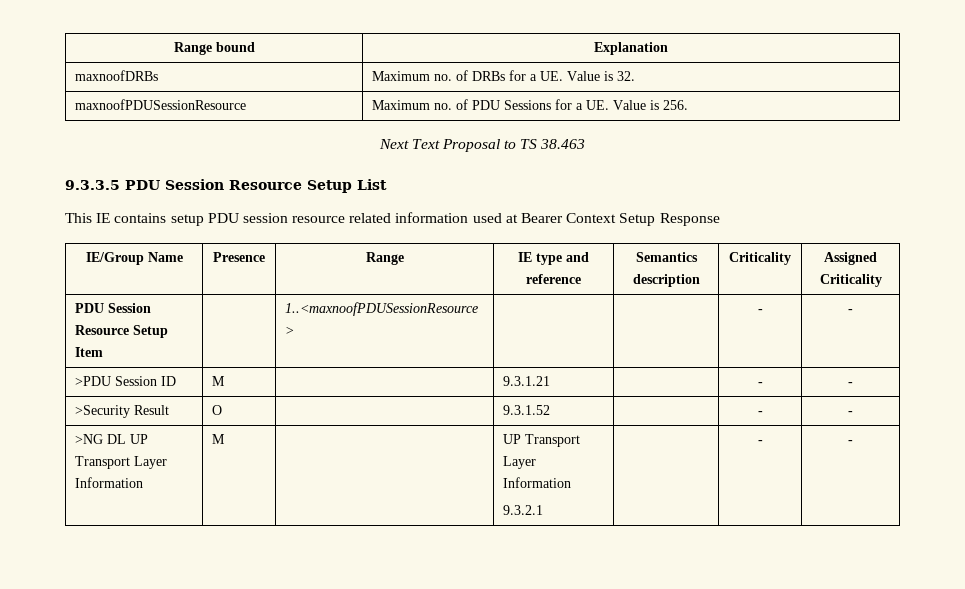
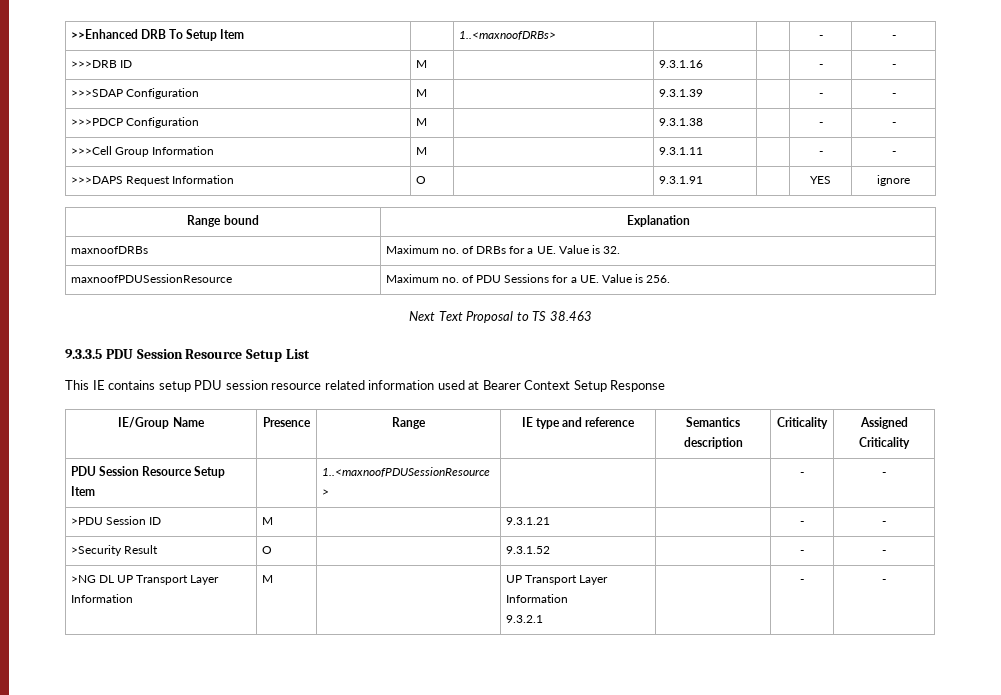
(173, 48) none -> [70,29,245,41] [458,31,556,40] [818,35,823,39] [891,35,896,39] [70,60,133,68] [415,60,427,68] [658,60,703,68] [818,64,823,68] [891,64,896,68] [70,88,200,99] [415,89,427,97] [658,89,703,97] [818,93,823,97] [891,93,896,97] [70,117,200,128] [415,118,427,126] [658,118,703,126] [818,122,823,126] [891,122,896,126] [70,146,215,157] [415,147,427,155] [658,147,703,155] [818,151,823,155] [891,151,896,155] [70,175,235,186] [415,176,426,184] [658,176,703,184] [810,176,831,184] [877,175,910,186] >>Enhanced DRB To Setup Item | | 1..<maxnoofDRBs> | | | - | - // >>>DRB ID | M | | 9.3.1.16 | | - | - // >>>SDAP Configuration | M | | 9.3.1.39 | | - | - // >>>PDCP Configuration | M | | 9.3.1.38 | | - | - // >>>Cell Group Information | M | | 9.3.1.11 | | - | - // >>>DAPS Request Information | O | | 9.3.1.91 | | YES | ignore //

